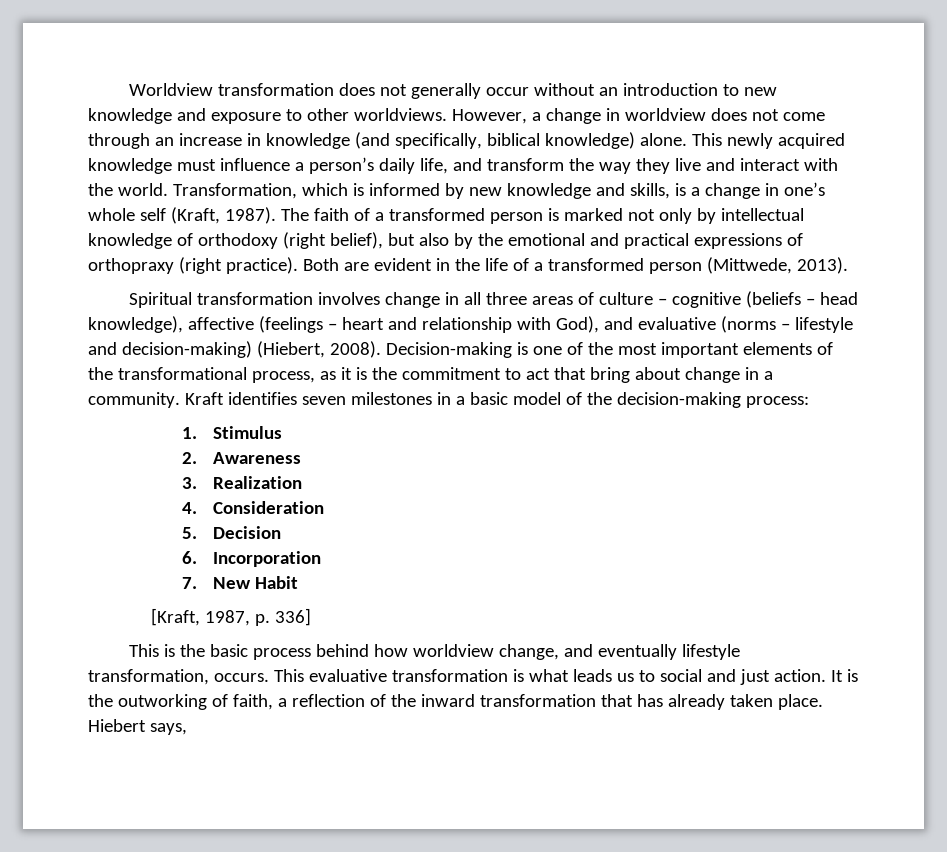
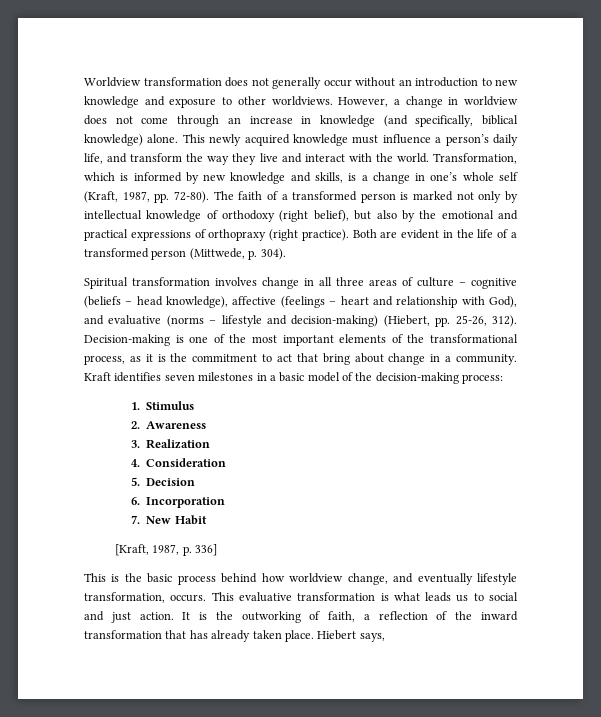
[224,207,276,224] 1987). -> [122,191,209,203] 1987, pp. 72-80).
[796,257,848,274] 2013). -> [248,248,286,260] p. 304).
[329,341,381,358] 2008). -> [435,315,517,327] pp. 25-26, 312).

